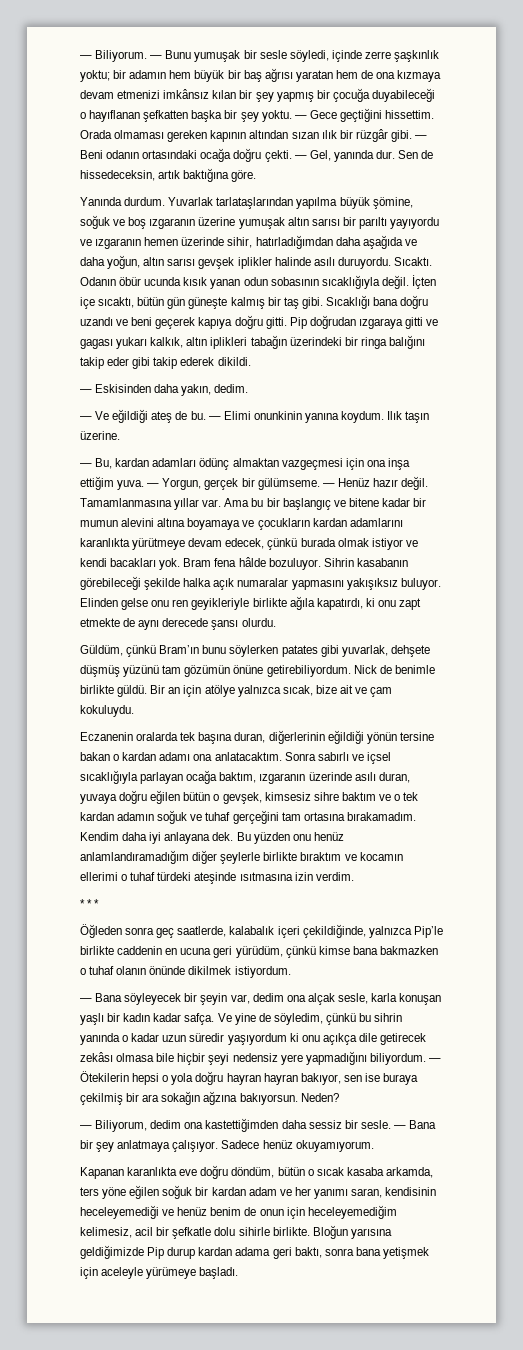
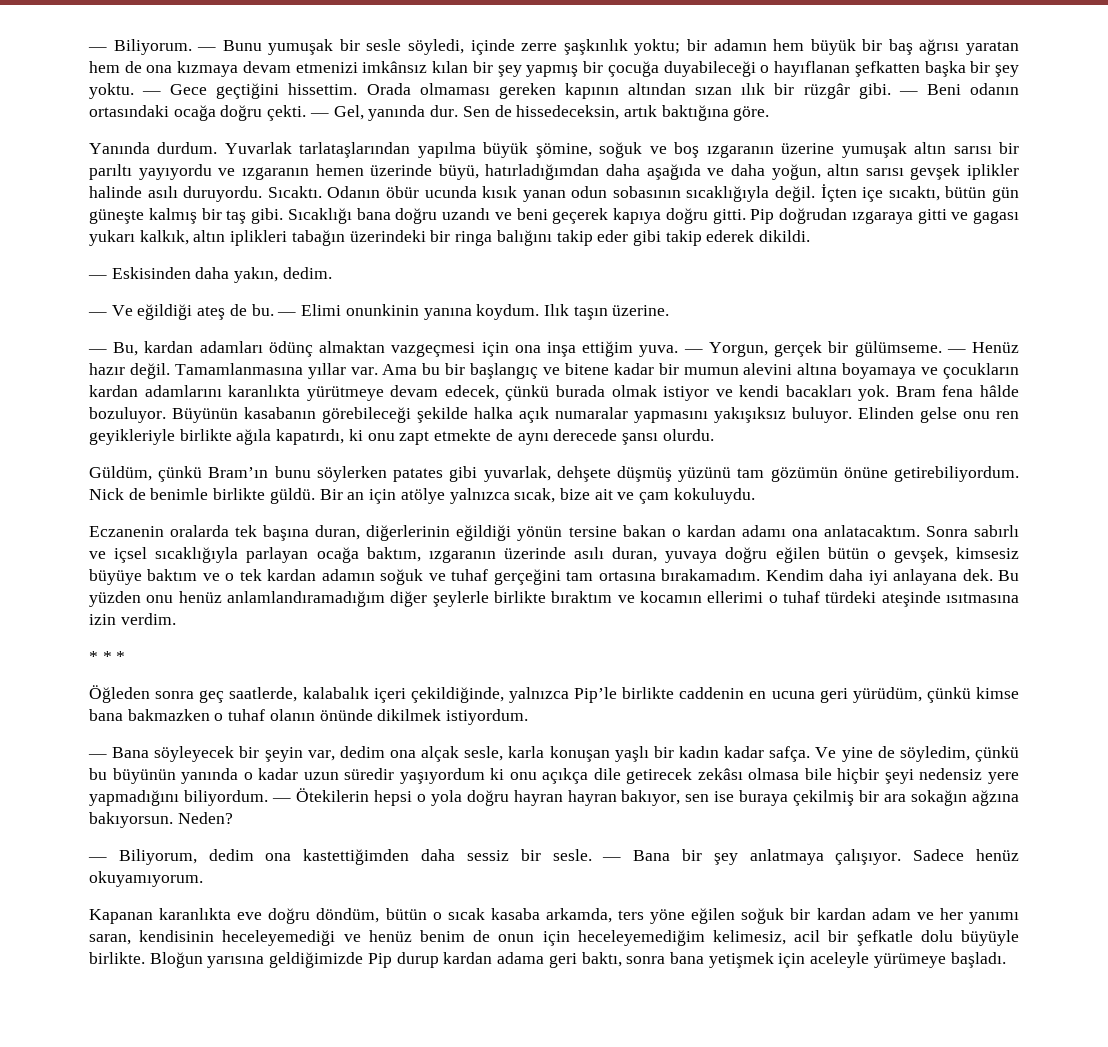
[227,237,253,248] sihir, -> [438,164,479,180] büyü,
[323,558,354,567] Sihrin -> [172,408,238,423] Büyünün
[313,792,339,801] sihre -> [89,569,142,585] büyüye
[374,1013,403,1022] sihrin -> [112,768,176,784] büyünün
[238,1227,270,1236] sihirle -> [961,930,1020,946] büyüyle

